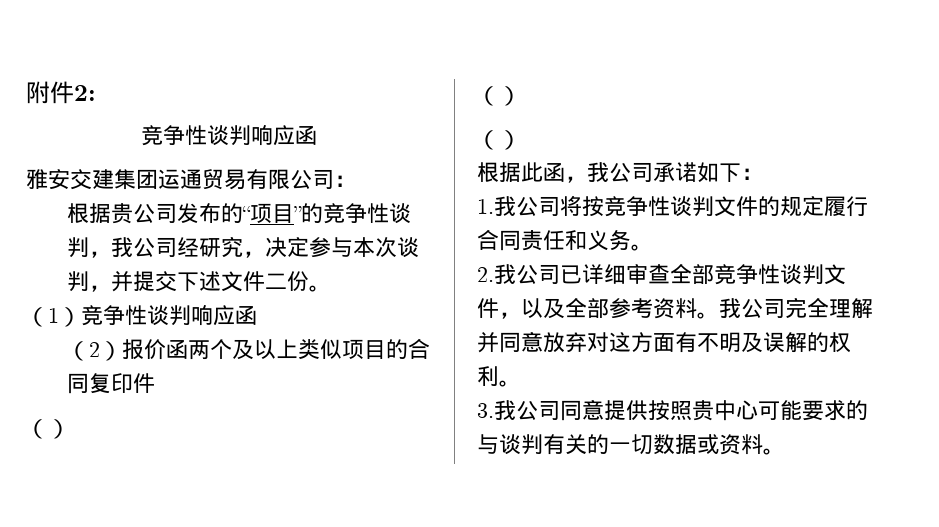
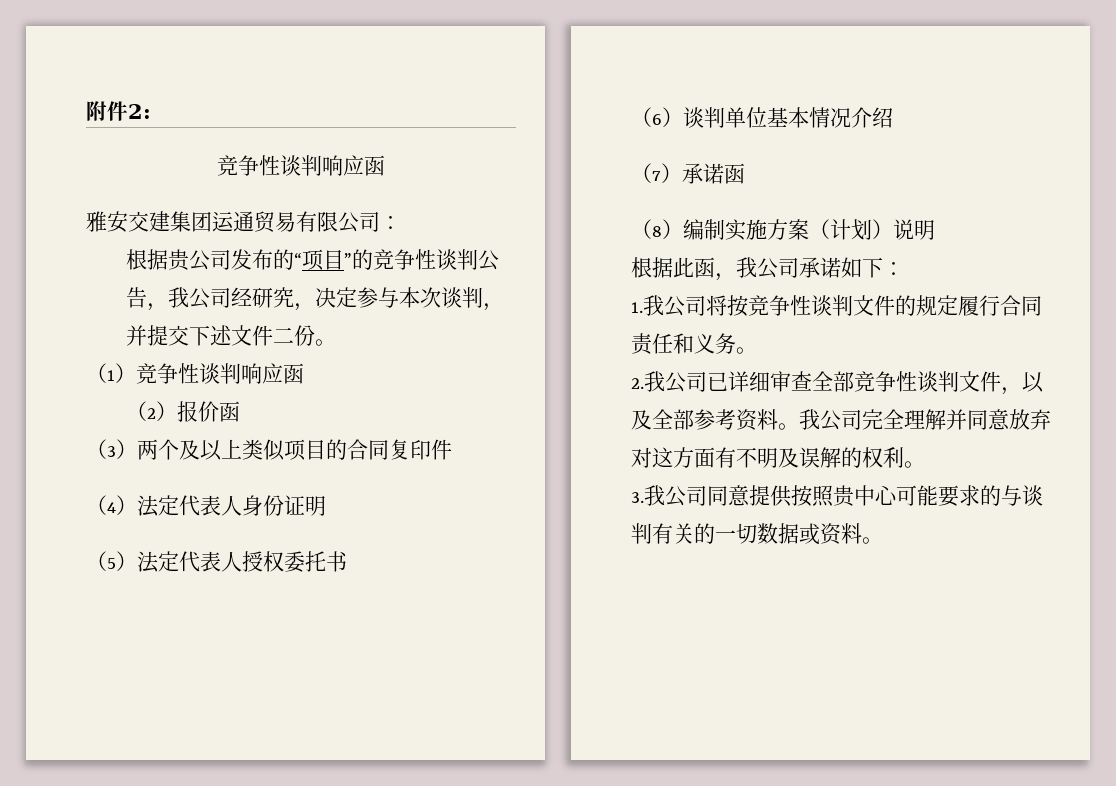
(89, 247) none -> [477,250,499,271] [125,287,147,308] 公告
(188, 349) none -> [86,439,137,459] // （3）
[48,419,70,439] [477,86,521,106] [477,130,521,150] ） // （） // （） -> [107,495,326,517] [86,551,347,573] [631,107,893,128] [631,163,745,184] [631,219,935,241] 4）法定代表人身份证明 // （5）法定代表人授权委托书 // （6）谈判单位基本情况介绍 // （7）承诺函 // （8）编制实施方案（计划）说明

